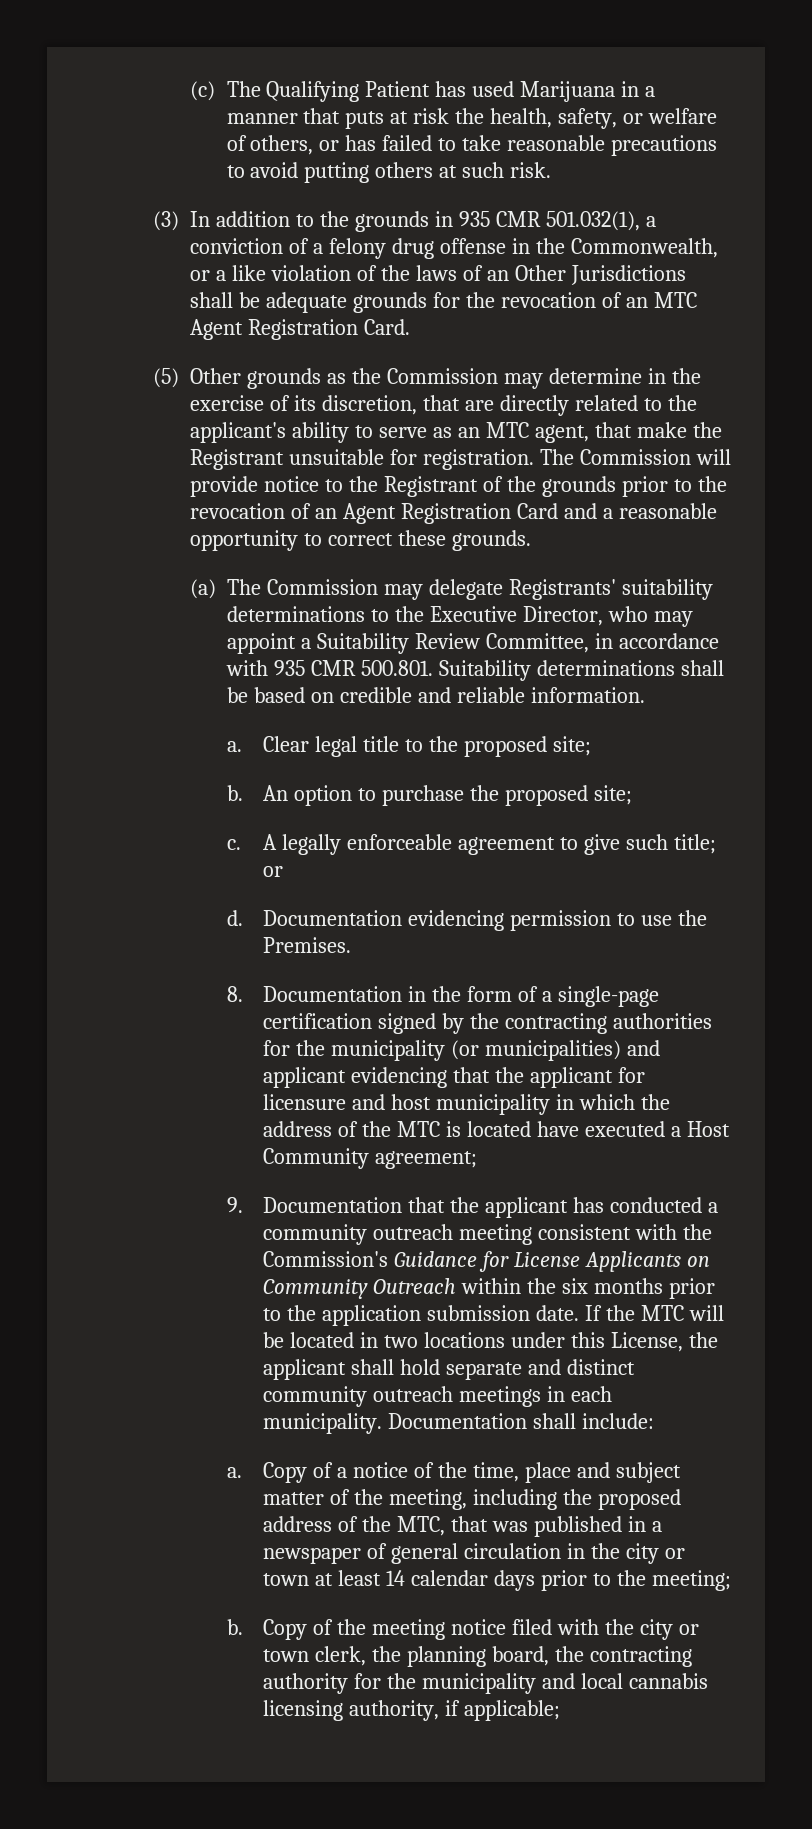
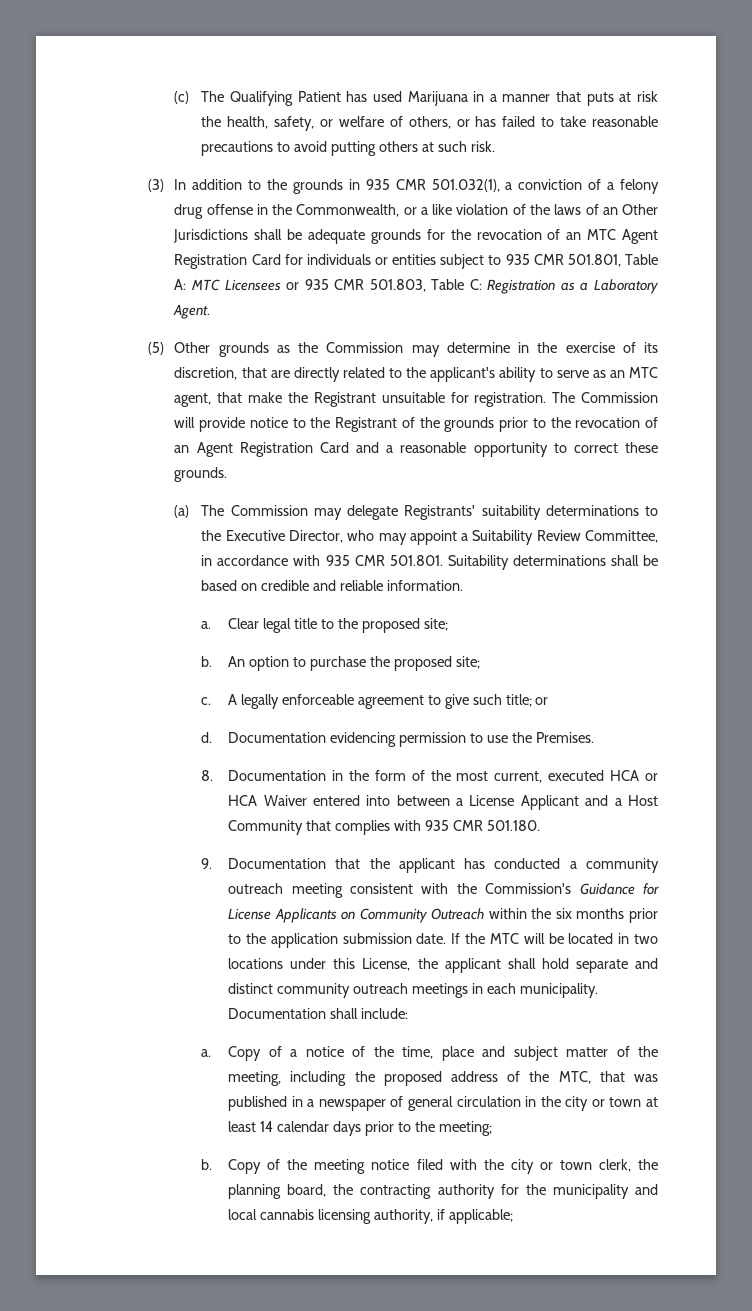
[364,319,411,335] Card. -> [251,254,659,269] [174,279,659,294] [173,304,211,319] Card for individuals or entities subject to 935 CMR 501.801, Table A: MTC Licensees or 935 CMR 501.803, Table C: Registration as a Laboratory Agent.
[360,660,433,676] 500.801. -> [389,555,443,566] 501.801.
[541,986,659,1007] [263,1013,712,1034] [263,1040,660,1061] [263,1067,645,1088] [263,1094,670,1115] [263,1121,730,1137] [263,1148,478,1169] a single-page certification signed by the contracting authorities for the municipality (or municipalities) and applicant evidencing that the applicant for licensure and host municipality in which the address of the MTC is located have executed a Host Community agreement; -> [430,770,658,783] [228,795,658,810] [228,820,540,835] the most current, executed HCA or HCA Waiver entered into between a License Applicant and a Host Community that complies with 935 CMR 501.180.

